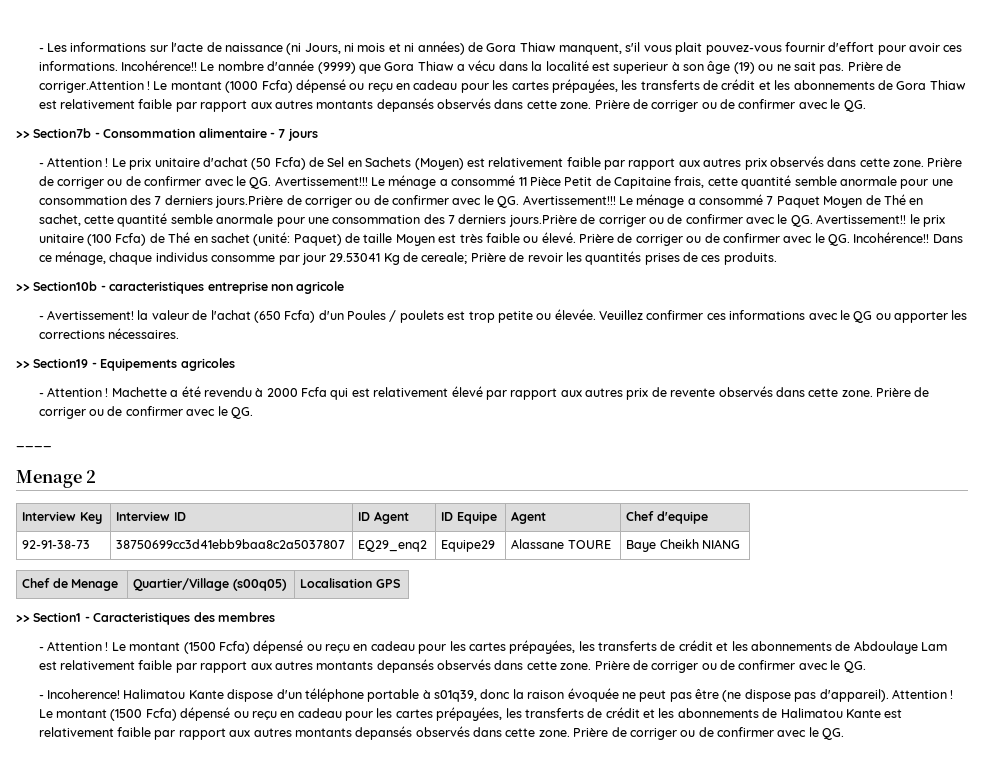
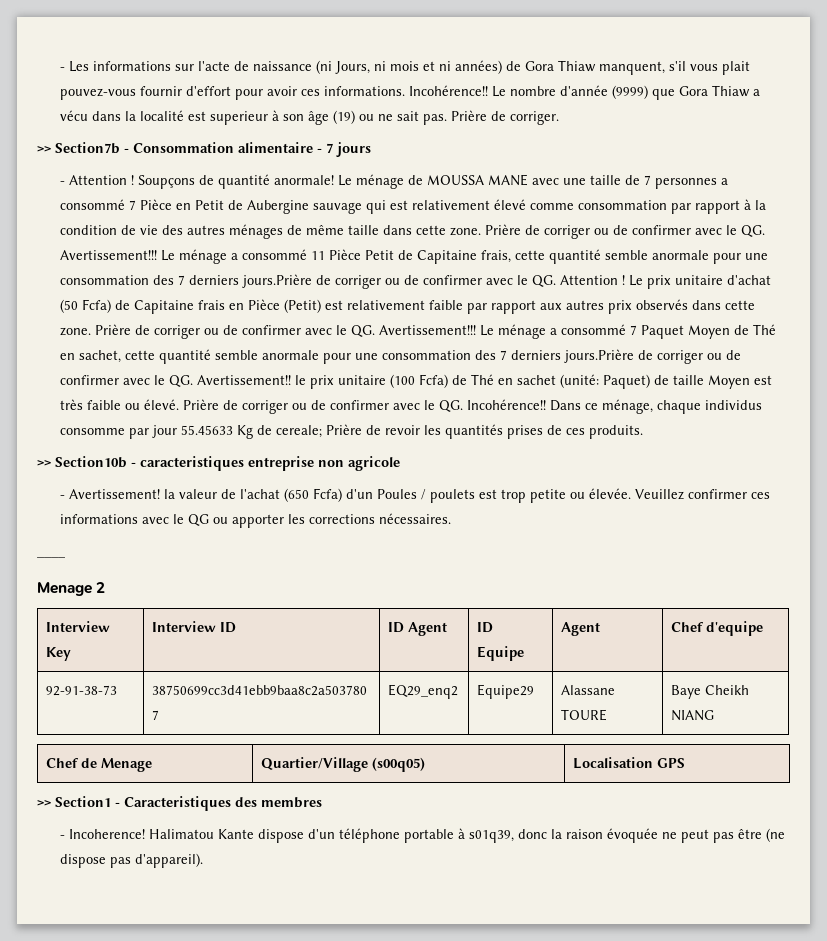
[38,79,966,93] [38,98,866,112] corriger.Attention ! Le montant (1000 Fcfa) dépensé ou reçu en cadeau pour les cartes prépayées, les transferts de crédit et les abonnements de Gora Thiaw est relativement faible par rapport aux autres montants depansés observés dans cette zone. Prière de corriger ou de confirmer avec le QG. -> [510,111,560,125] corriger.
[111,156,824,170] Le prix unitaire d'achat (50 Fcfa) de Sel en Sachets (Moyen) est relativement faible par rapport aux autres prix observés -> [138,174,729,189] [60,199,767,214] [60,224,380,239] Soupçons de quantité anormale! Le ménage de MOUSSA MANE avec une taille de 7 personnes a consommé 7 Pièce en Petit de Aubergine sauvage qui est relativement élevé comme consommation par rapport à la condition de vie des autres ménages de même taille
(520, 202) none -> [560,275,772,289] [60,299,756,314] [60,324,376,339] Attention ! Le prix unitaire d'achat (50 Fcfa) de Capitaine frais en Pièce (Petit) est relativement faible par rapport aux autres prix observés dans cette zone. Prière de corriger ou de confirmer avec le QG.
[329,253,381,262] 29.53041 -> [181,425,234,435] 55.45633
[16,358,235,371] [38,386,930,400] [38,406,253,419] // >> Section19 - Equipements agricoles // - Attention ! Machette a été revendu à 2000 Fcfa qui est relativement élevé par rapport aux autres prix de revente observés dans cette zone. Prière de corriger ou de confirmer avec le QG. -> (452, 518) none
[38,640,948,654] [38,659,866,673] // - Attention ! Le montant (1500 Fcfa) dépensé ou reçu en cadeau pour les cartes prépayées, les transferts de crédit et les abonnements de Abdoulaye Lam est relativement faible par rapport aux autres montants depansés observés dans cette zone. Prière de corriger ou de confirmer avec le QG. -> (322, 802) none
[891,689,954,699] [38,707,903,721] [38,726,845,740] Attention ! Le montant (1500 Fcfa) dépensé ou reçu en cadeau pour les cartes prépayées, les transferts de crédit et les abonnements de Halimatou Kante est relativement faible par rapport aux autres montants depansés observés dans cette zone. Prière de corriger ou de confirmer avec le QG. -> (204, 860) none

